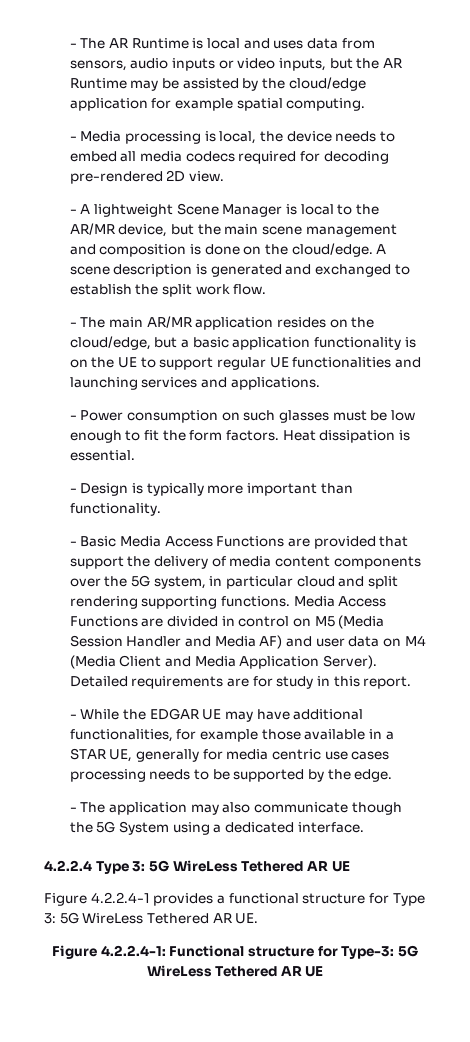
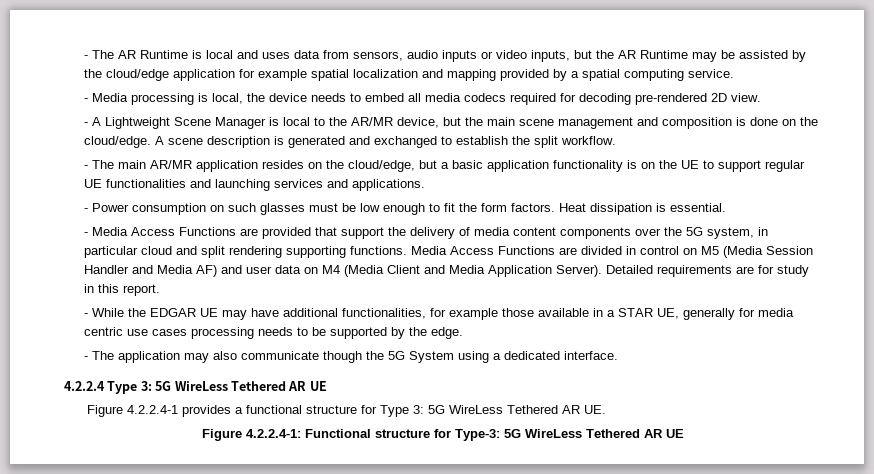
[286,98,366,111] computing. -> [352,69,734,81] localization and mapping provided by a spatial computing service.
[94,204,174,217] lightweight -> [104,117,170,129] Lightweight
[195,284,267,295] work flow. -> [560,136,616,145] workflow.
[80,483,353,496] [69,503,161,516] [69,536,117,547] Design is typically more important than functionality. // - Basic -> (88, 234) none

